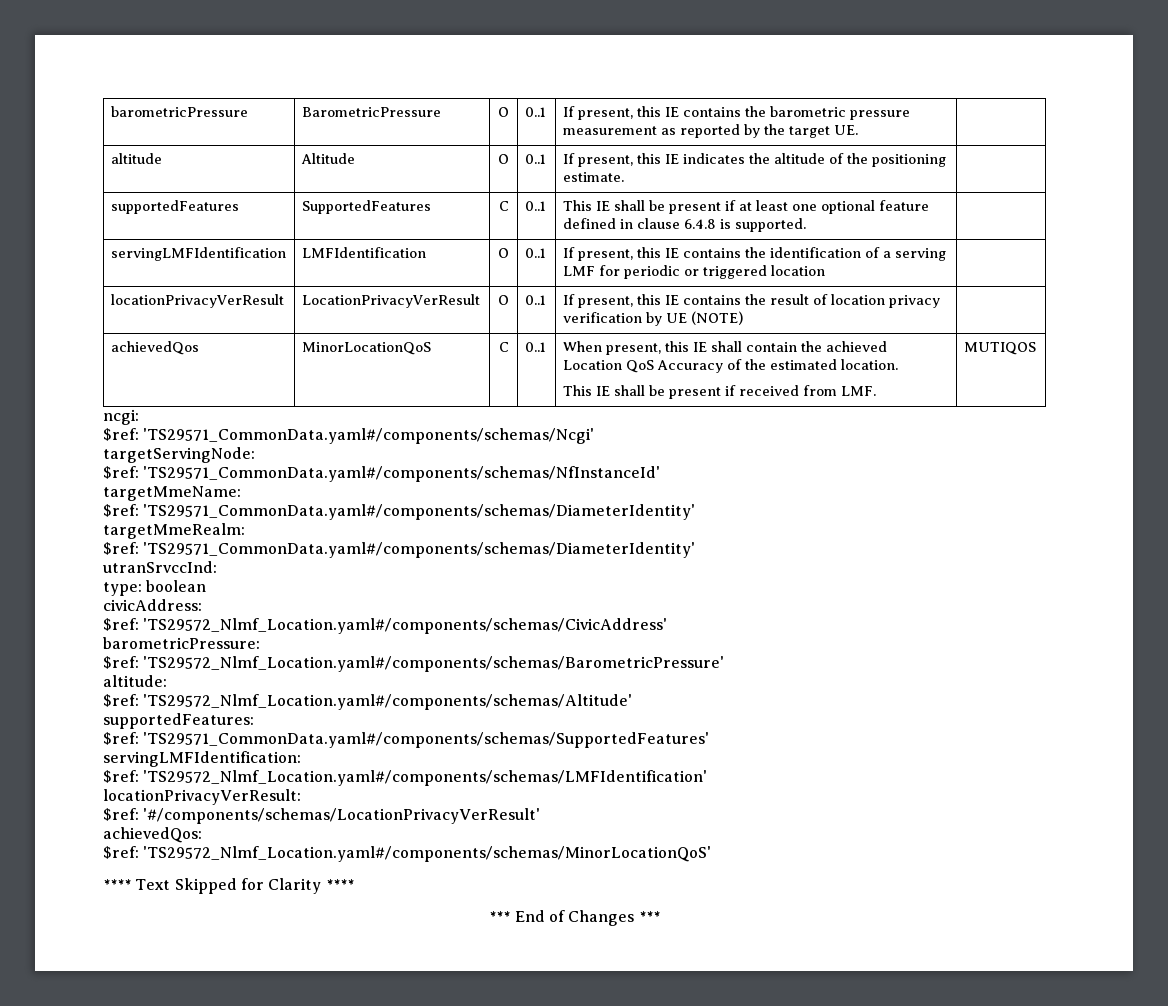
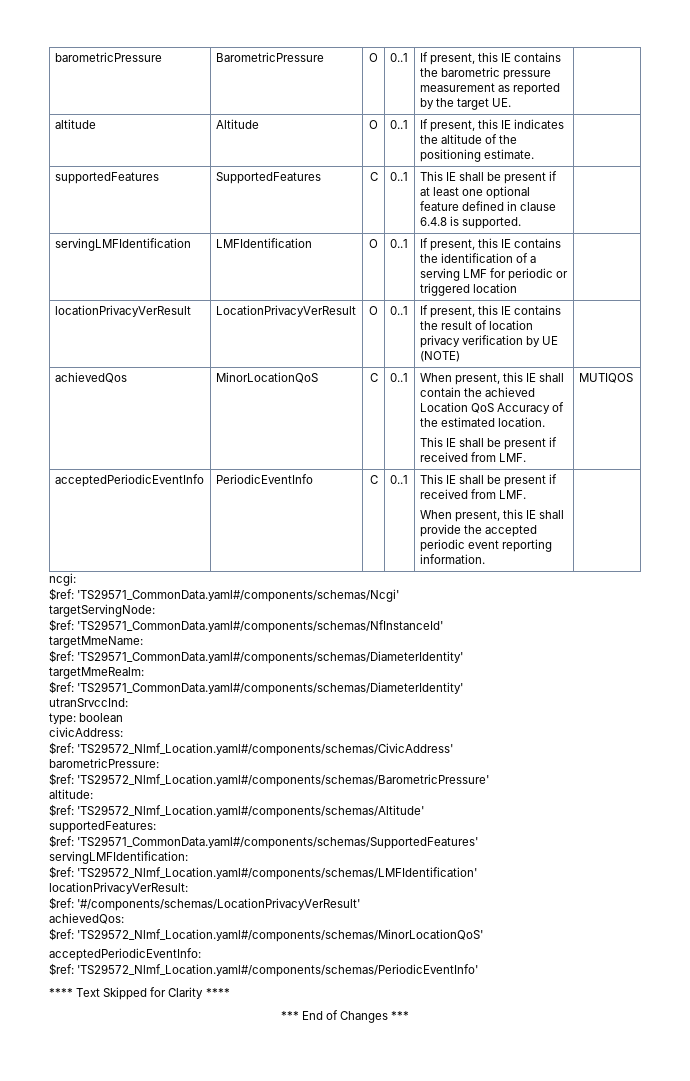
(1036, 348) none -> [54,474,204,487] [215,474,313,484] [369,475,378,484] [389,475,408,484] [419,474,558,487] [419,489,526,499] [419,509,565,522] [419,524,537,537] [419,539,552,552] [419,554,485,564] // acceptedPeriodicEventInfo | PeriodicEventInfo | C | 0..1 | This IE shall be present if received from LMF. // When present, this IE shall provide the accepted periodic event reporting information. |
(712, 854) none -> [49,948,201,961] [49,963,479,977] // acceptedPeriodicEventInfo: // $ref: 'TS29572_Nlmf_Location.yaml#/components/schemas/PeriodicEventInfo'

